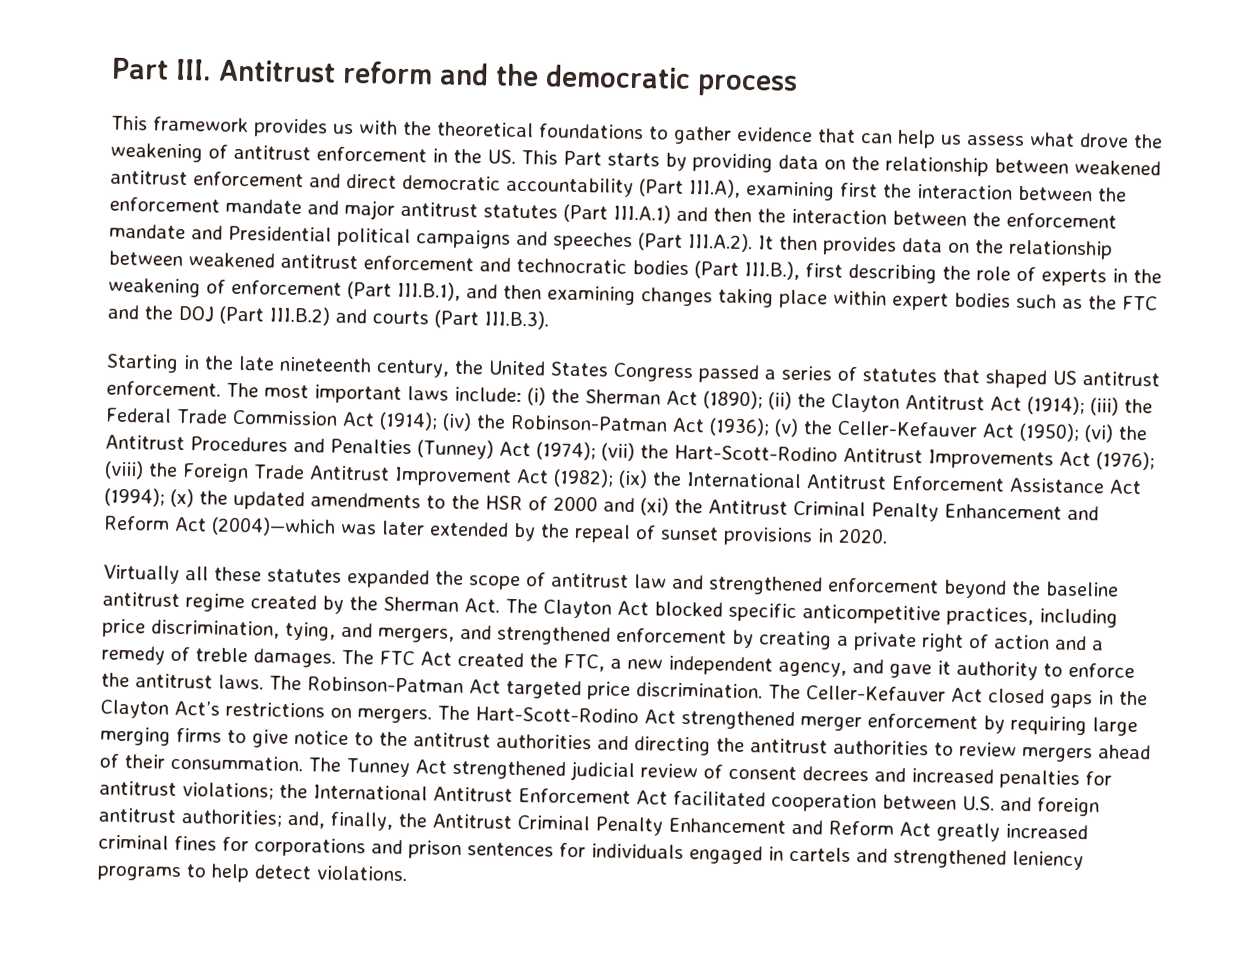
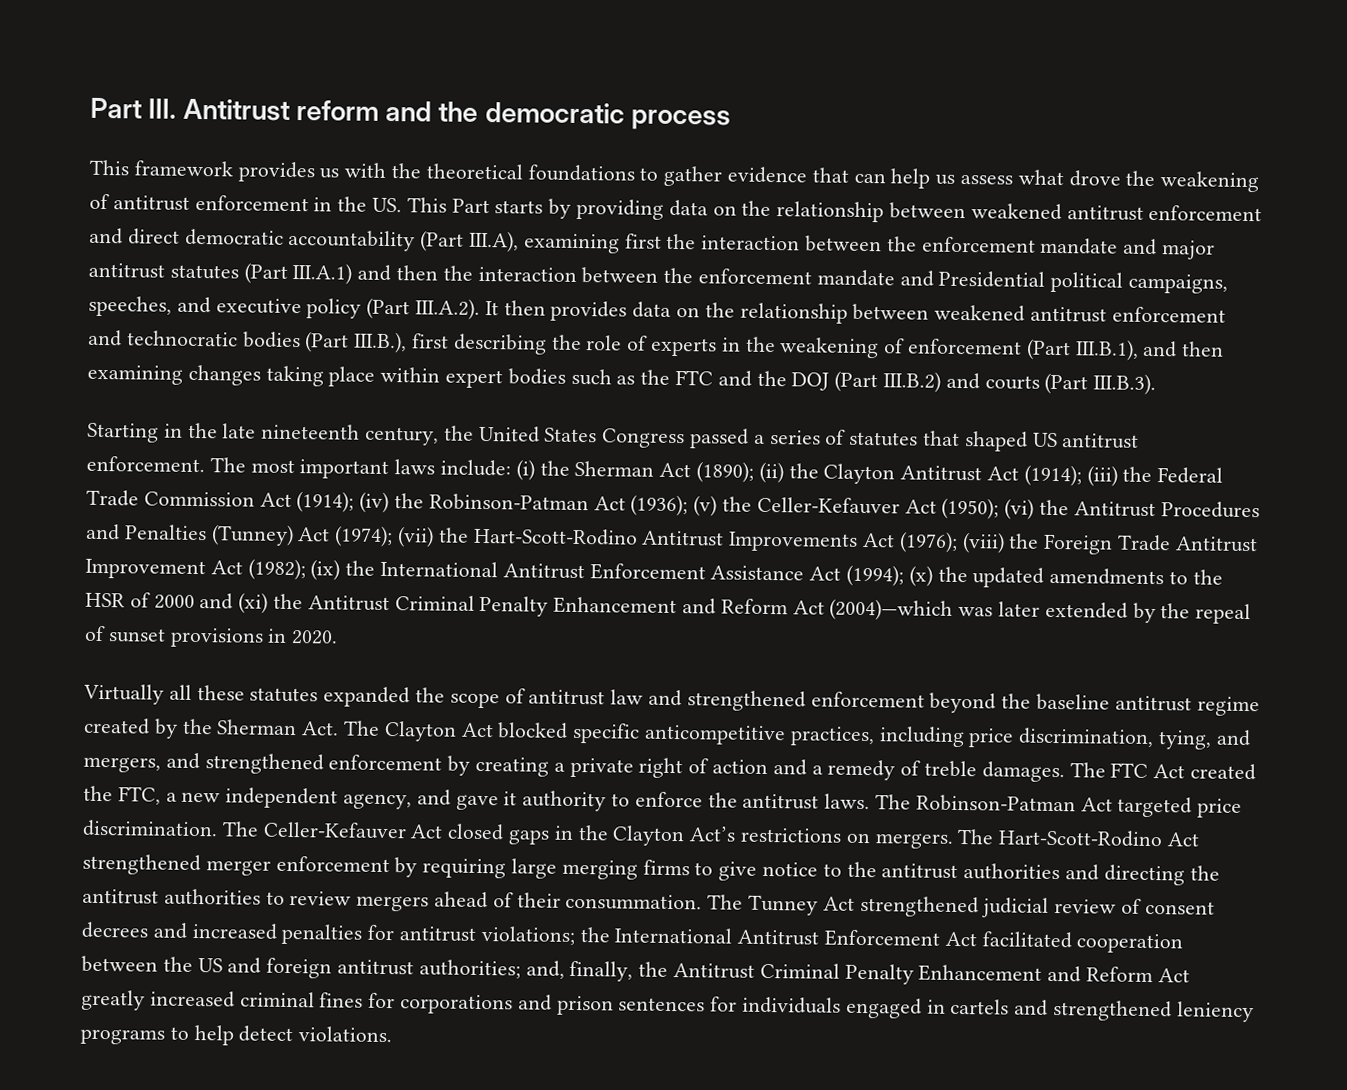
[416,229,633,252] campaigns and speeches -> [1128,273,1229,294] [88,295,362,319] campaigns, speeches, and executive policy
[962,795,995,811] U.S. -> [162,956,223,973] the US

